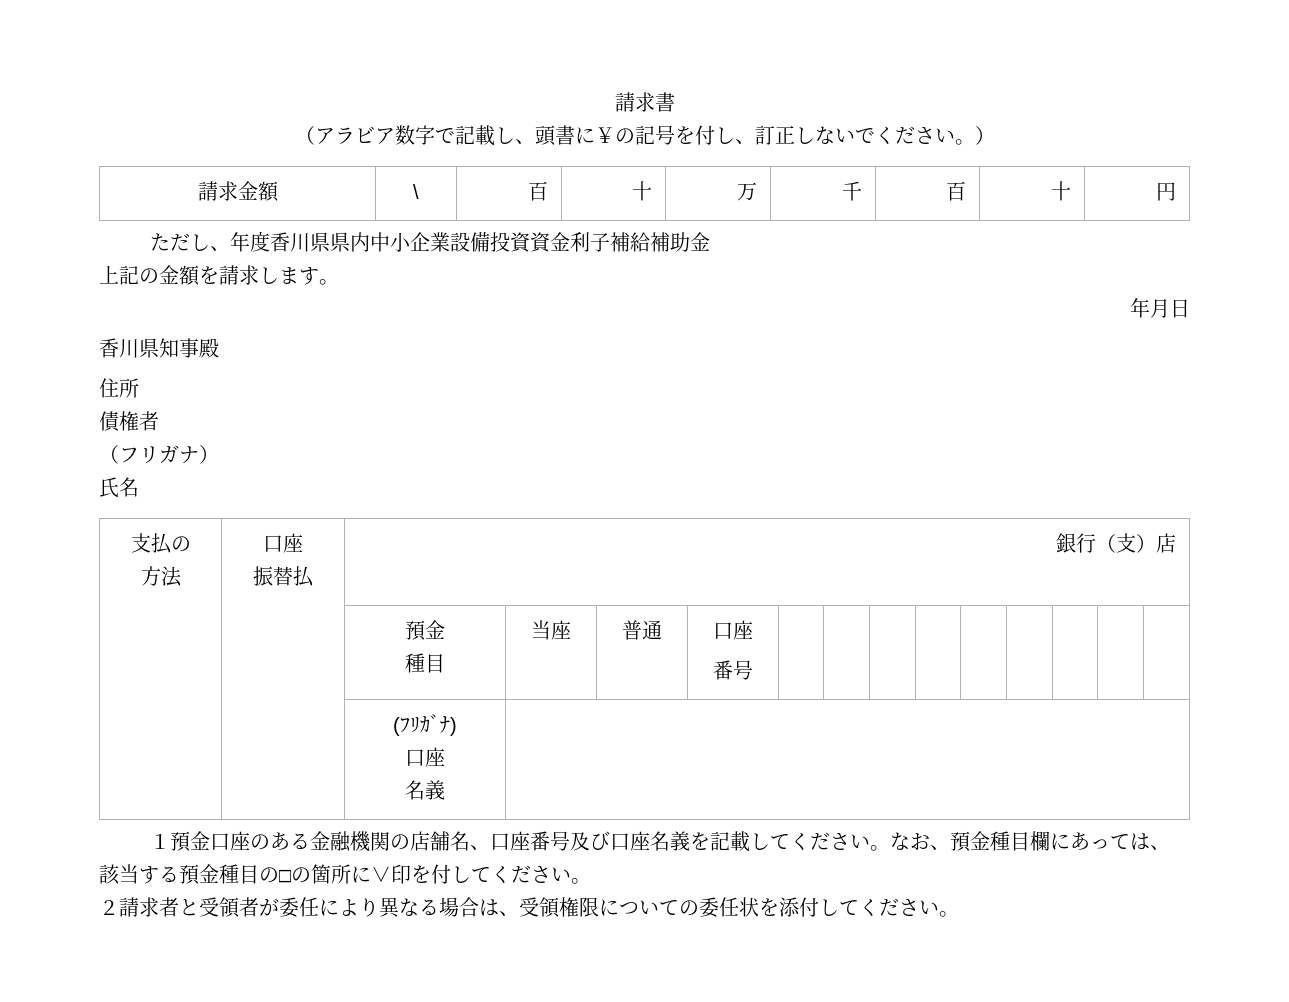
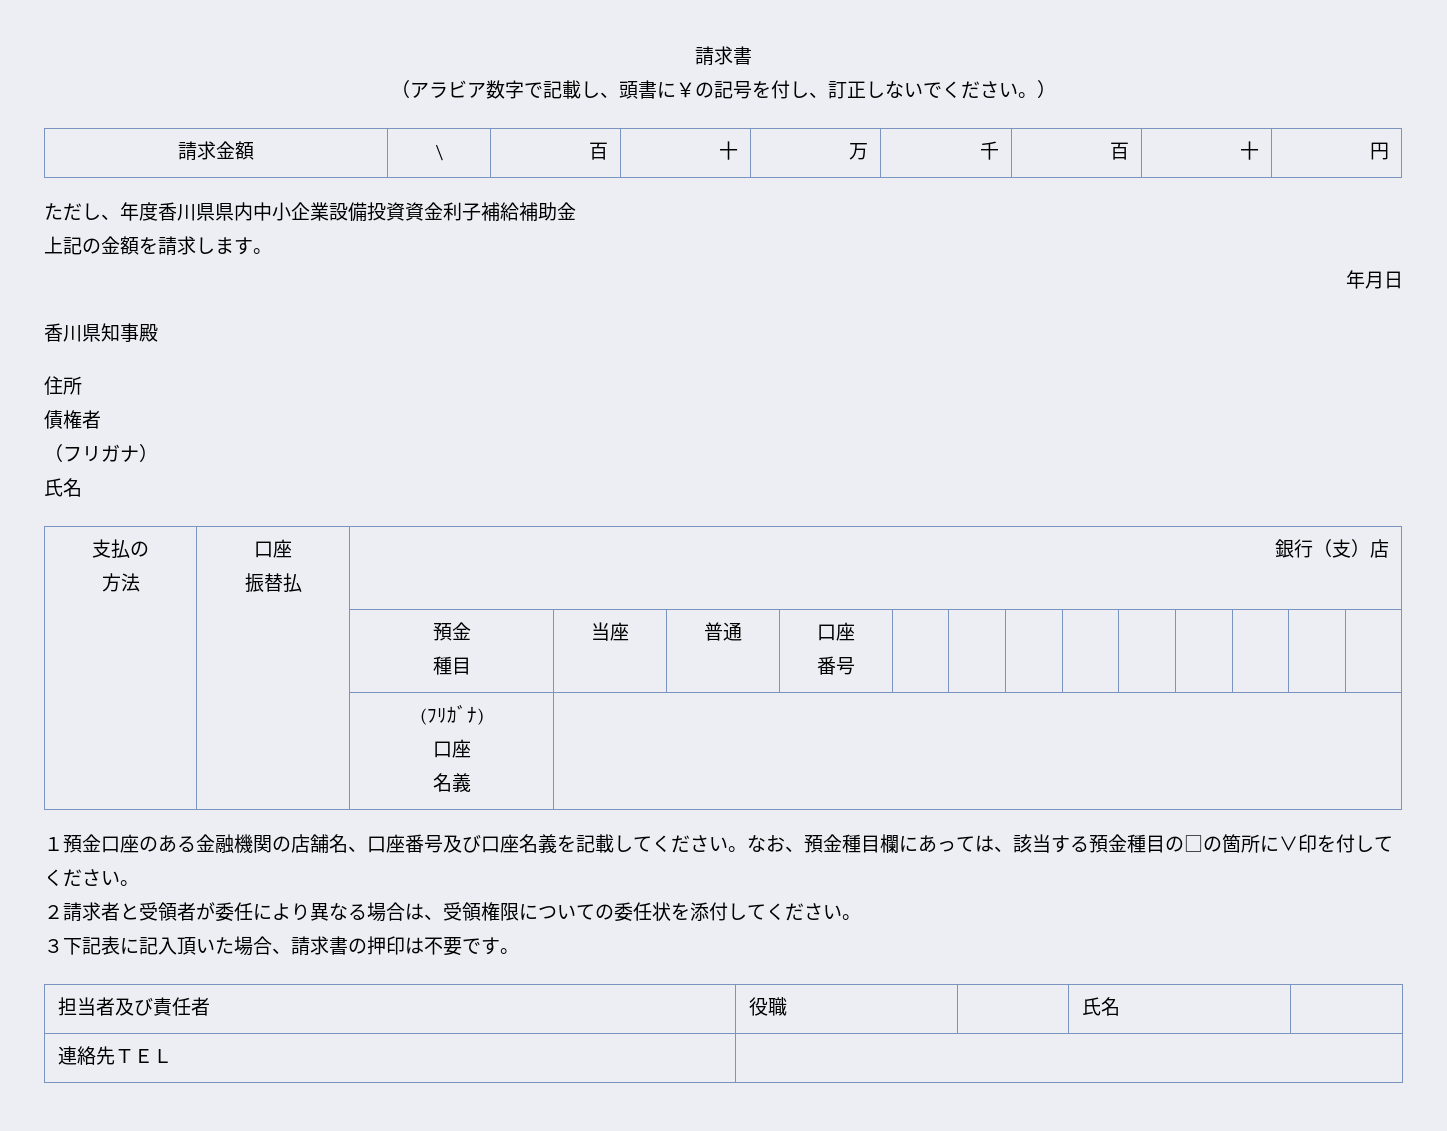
(959, 914) none -> [44,936,519,956] [57,997,210,1016] [748,997,787,1016] [1081,997,1120,1016] [57,1046,172,1065] // ３下記表に記入頂いた場合、請求書の押印は不要です。 // 担当者及び責任者 | 役職 | | 氏名 | // 連絡先ＴＥＬ |

